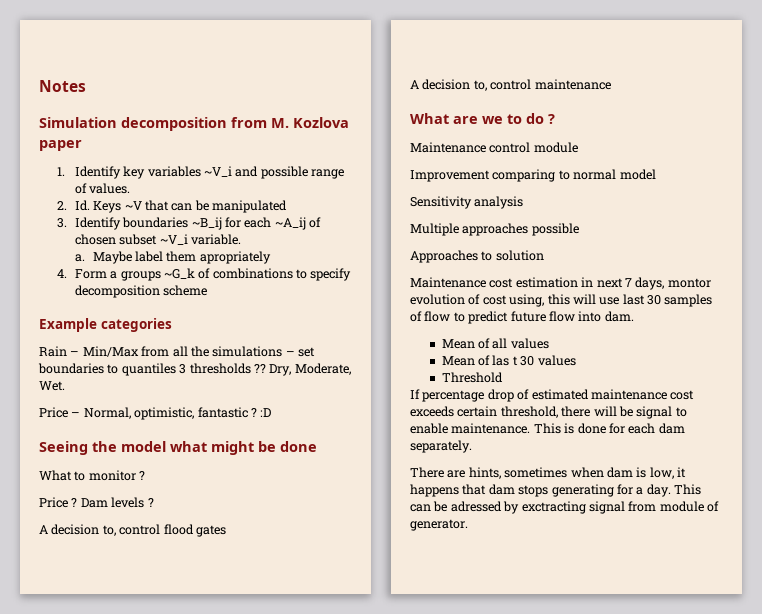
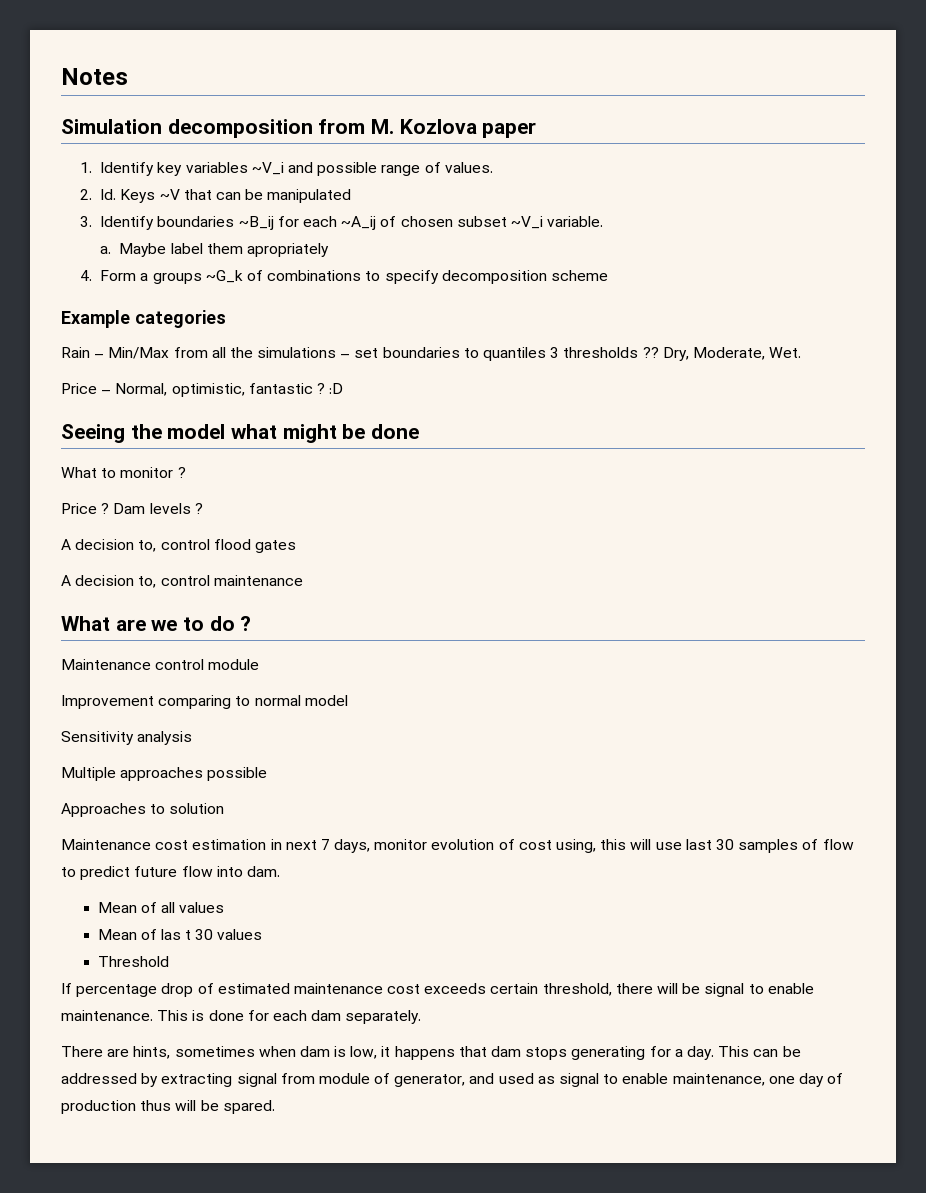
[667,278,711,288] montor -> [374,839,428,850] monitor
[450,501,586,514] adressed by exctracting -> [61,1073,233,1087] addressed by extracting
[410,519,468,531] generator. -> [394,1073,844,1087] [61,1100,275,1114] generator, and used as signal to enable maintenance, one day of production thus will be spared.

